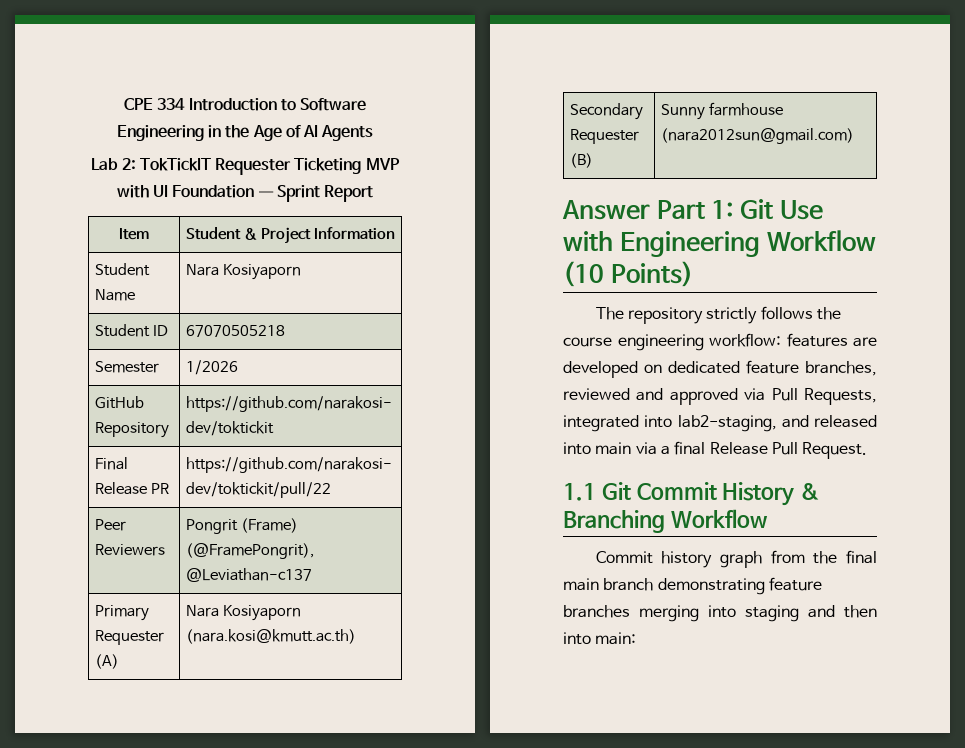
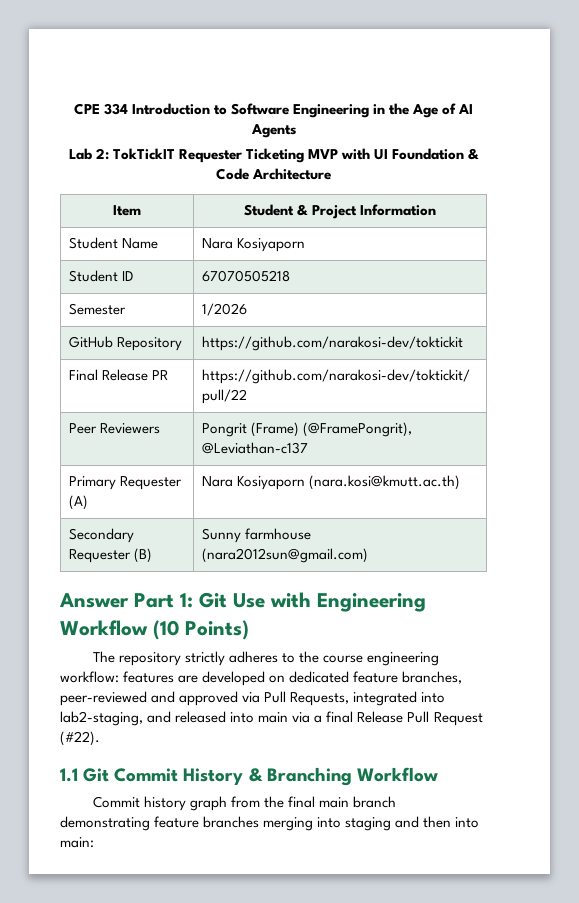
[258,185,374,202] — Sprint Report -> [468,148,480,160] [215,168,332,180] & Code Architecture
[760,306,813,320] follows -> [229,651,296,663] adheres to
[563,388,630,400] reviewed -> [60,691,147,706] peer-reviewed
[802,442,868,459] Request. -> [433,712,483,726] [60,731,100,746] Request (#22).

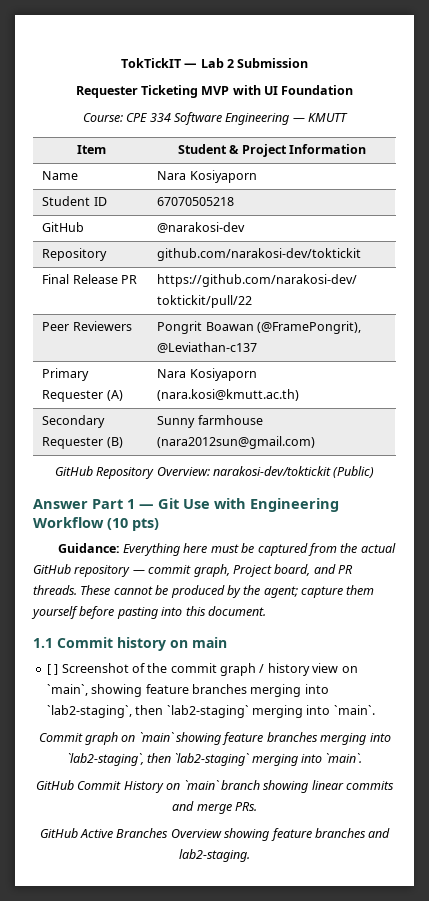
[73,103,474,118] [250,124,296,138] [68,148,175,160] CPE 334 Introduction to Software Engineering in the Age of AI Agents // Lab 2: TokTickIT -> [120,58,309,68] TokTickIT — Lab 2 Submission //
[468,148,480,160] [215,168,332,180] & Code Architecture -> [82,112,349,125] // Course: CPE 334 Software Engineering — KMUTT
[69,237,119,249] Student -> (367, 149) none
[69,303,127,315] [202,303,248,316] [69,336,114,348] Semester | 1/2026 // GitHub -> [42,222,85,232] [157,222,246,233] GitHub | @narakosi-dev //
[202,336,464,351] https://github.com/narakosi-dev/toktickit -> [157,248,362,261] github.com/narakosi-dev/toktickit
[251,422,300,437] (Frame) -> [205,322,254,331] Boawan
(369, 555) none -> [54,466,375,479] // GitHub Repository Overview: narakosi-dev/toktickit (Public)
[180,593,193,608] 1: -> [127,499,154,509] 1 —
[185,620,249,640] [92,651,440,666] [60,671,463,686] [60,691,446,706] [60,711,483,726] [60,731,100,746] [60,767,438,786] [92,796,397,811] [60,816,480,831] [60,837,94,848] Points) // The repository strictly adheres to the course engineering workflow: features are developed on dedicated feature branches, peer-reviewed and approved via Pull Requests, integrated into lab2-staging, and released into main via a final Release Pull Request (#22). // 1.1 Git Commit History & Branching Workflow // Commit history graph from the final main branch demonstrating feature branches merging into staging and then into main: -> [132,518,159,531] [57,543,396,556] [33,564,353,577] [33,585,375,598] [31,606,266,619] [33,637,227,651] [46,663,358,676] [46,684,329,697] [46,705,375,718] [38,732,391,745] [66,753,363,766] [36,780,394,793] [172,801,257,814] [39,828,391,841] [179,849,250,862] pts) // Guidance: Everything here must be captured from the actual GitHub repository — commit graph, Project board, and PR threads. These cannot be produced by the agent; capture them yourself before pasting into this document. // 1.1 Commit history on main // [ ] Screenshot of the commit graph / history view on `main`, showing feature branches merging into `lab2-staging`, then `lab2-staging` merging into `main`. // Commit graph on `main` showing feature branches merging into `lab2-staging`, then `lab2-staging` merging into `main`. // GitHub Commit History on `main` branch showing linear commits and merge PRs. // GitHub Active Branches Overview showing feature branches and lab2-staging.

